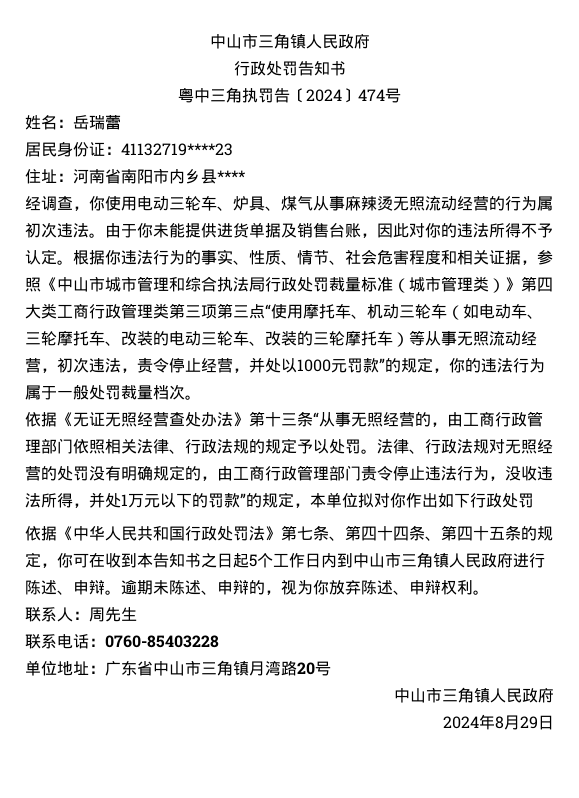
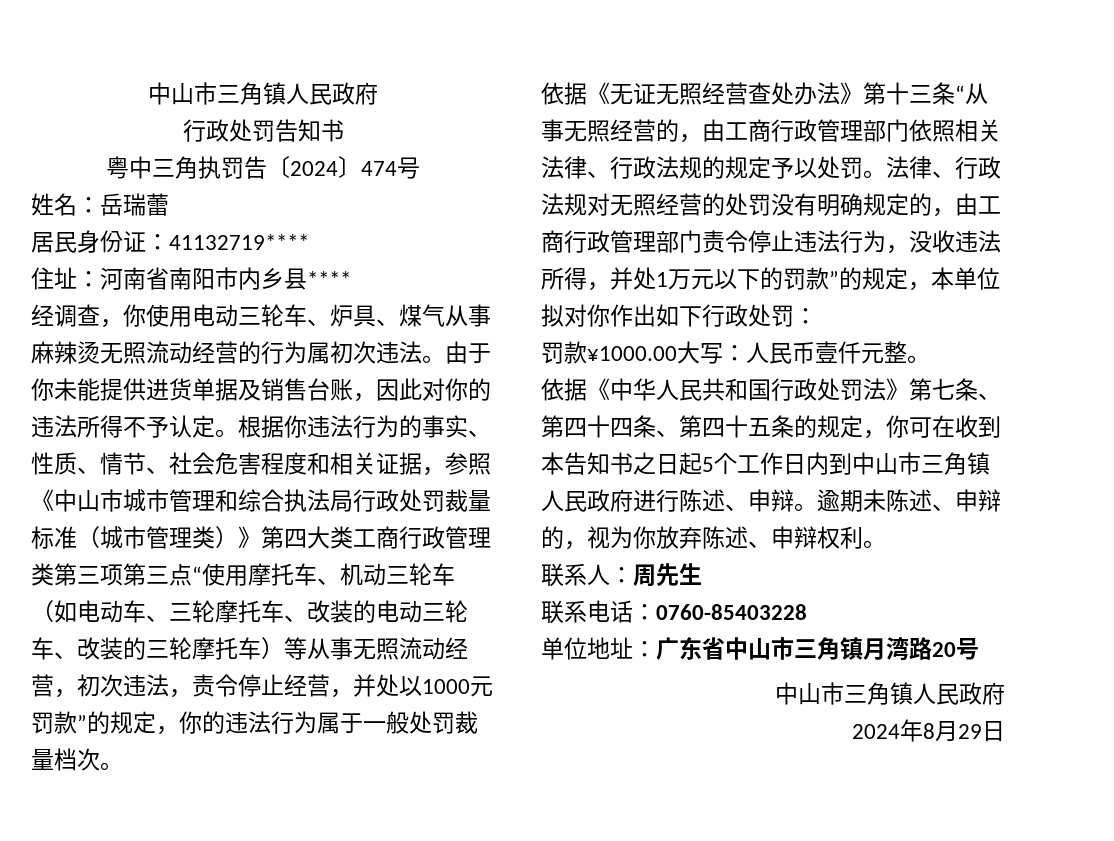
[121,143,233,156] 41132719****23 -> [169,234,309,250] 41132719****
(534, 500) none -> [794,308,817,324] [541,341,930,364] ： // 罚款¥1000.00大写：人民币壹仟元整。

